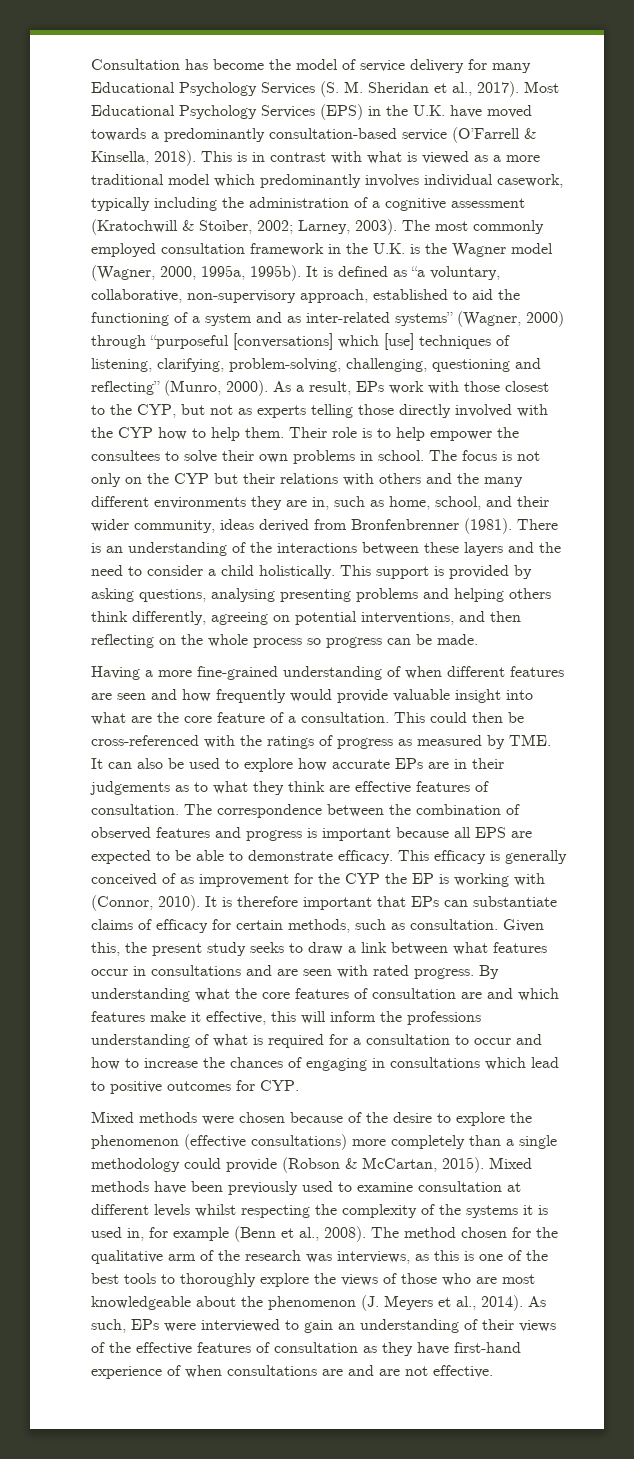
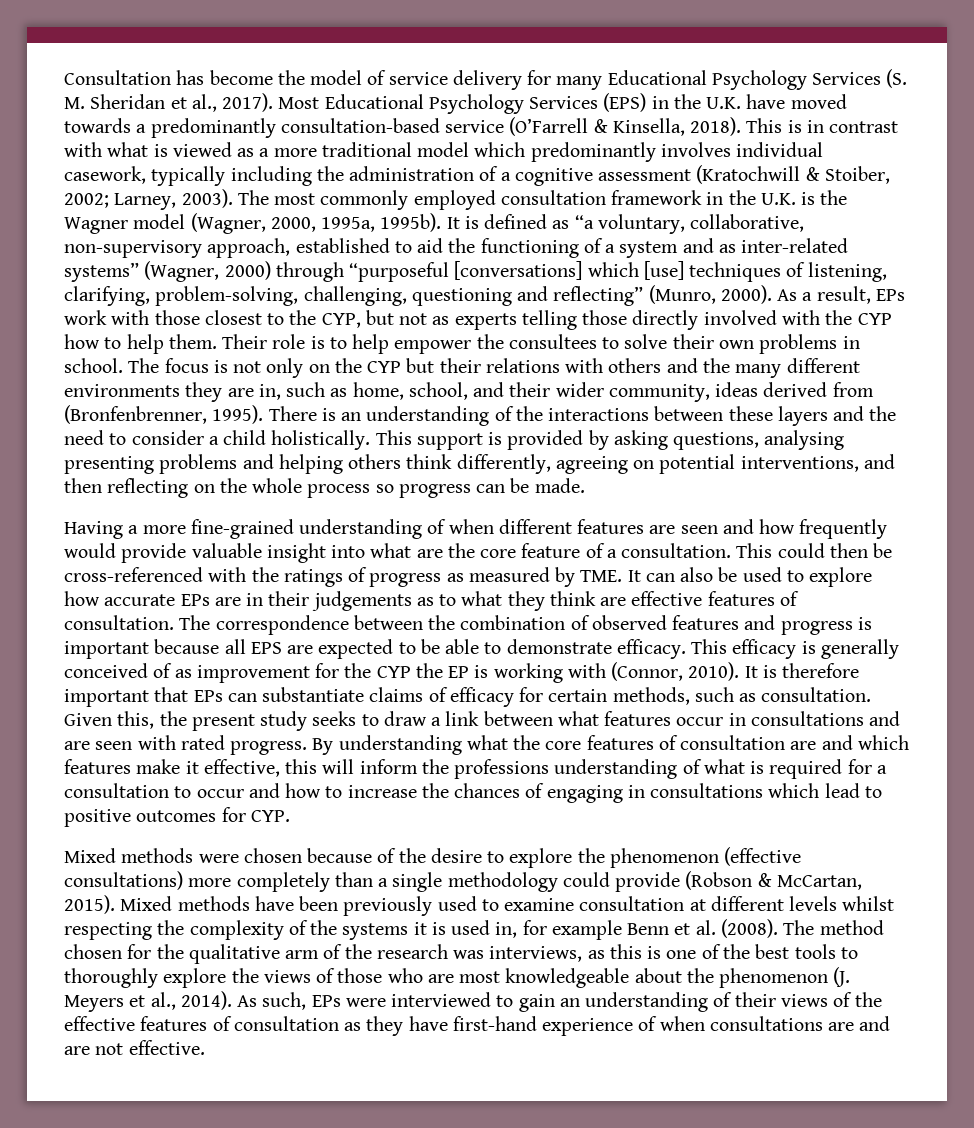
[351,518,512,534] Bronfenbrenner (1981). -> [64,405,264,424] (Bronfenbrenner, 1995).
[234,1226,366,1242] (Benn et al., 2008). -> [627,919,778,938] Benn et al. (2008).

